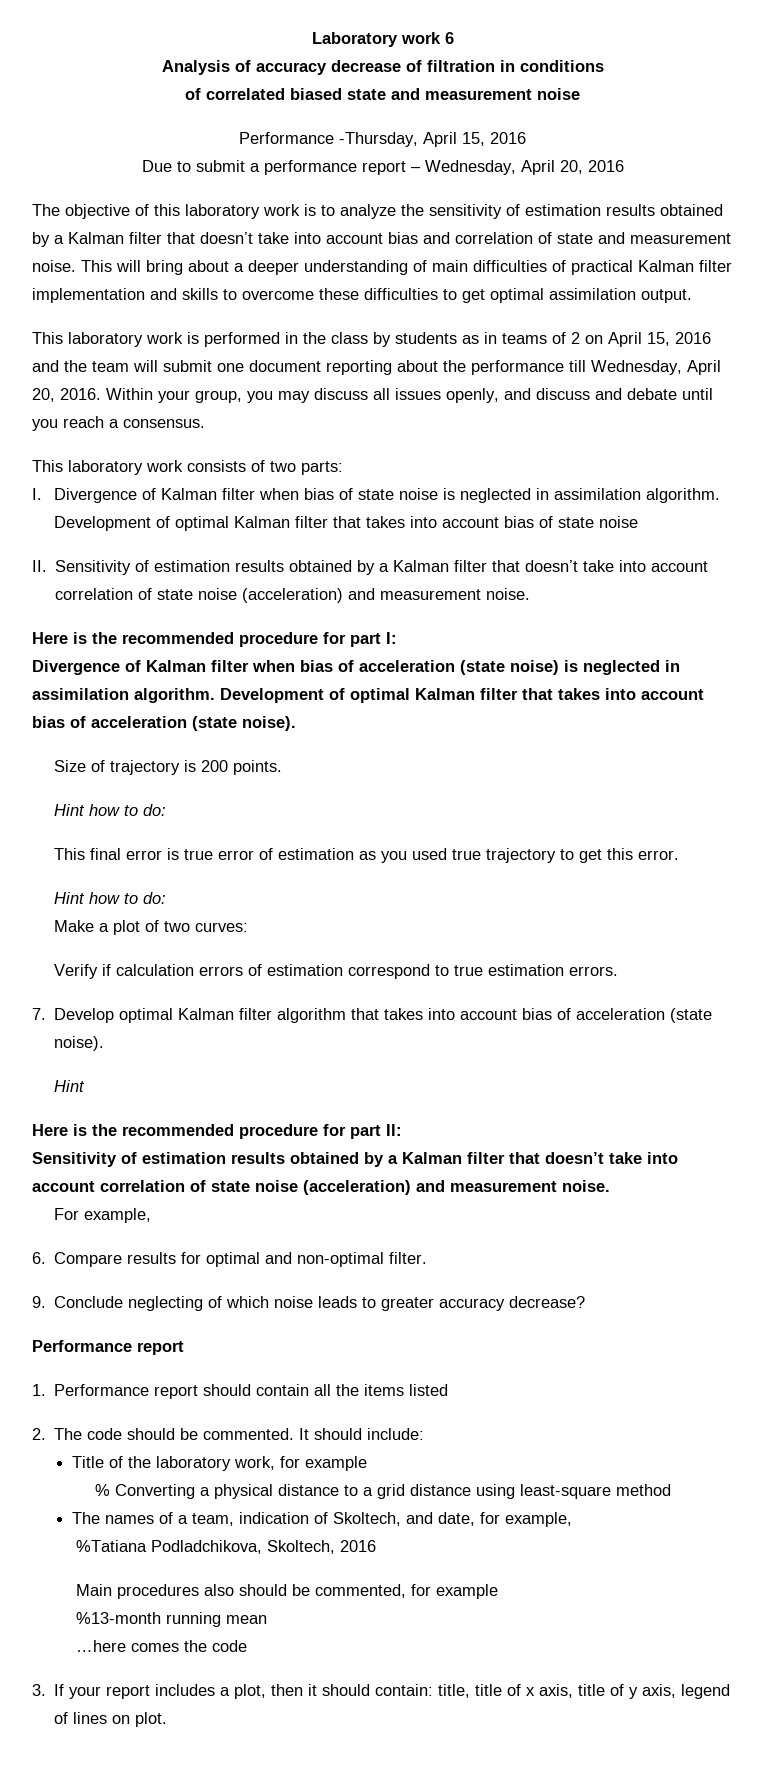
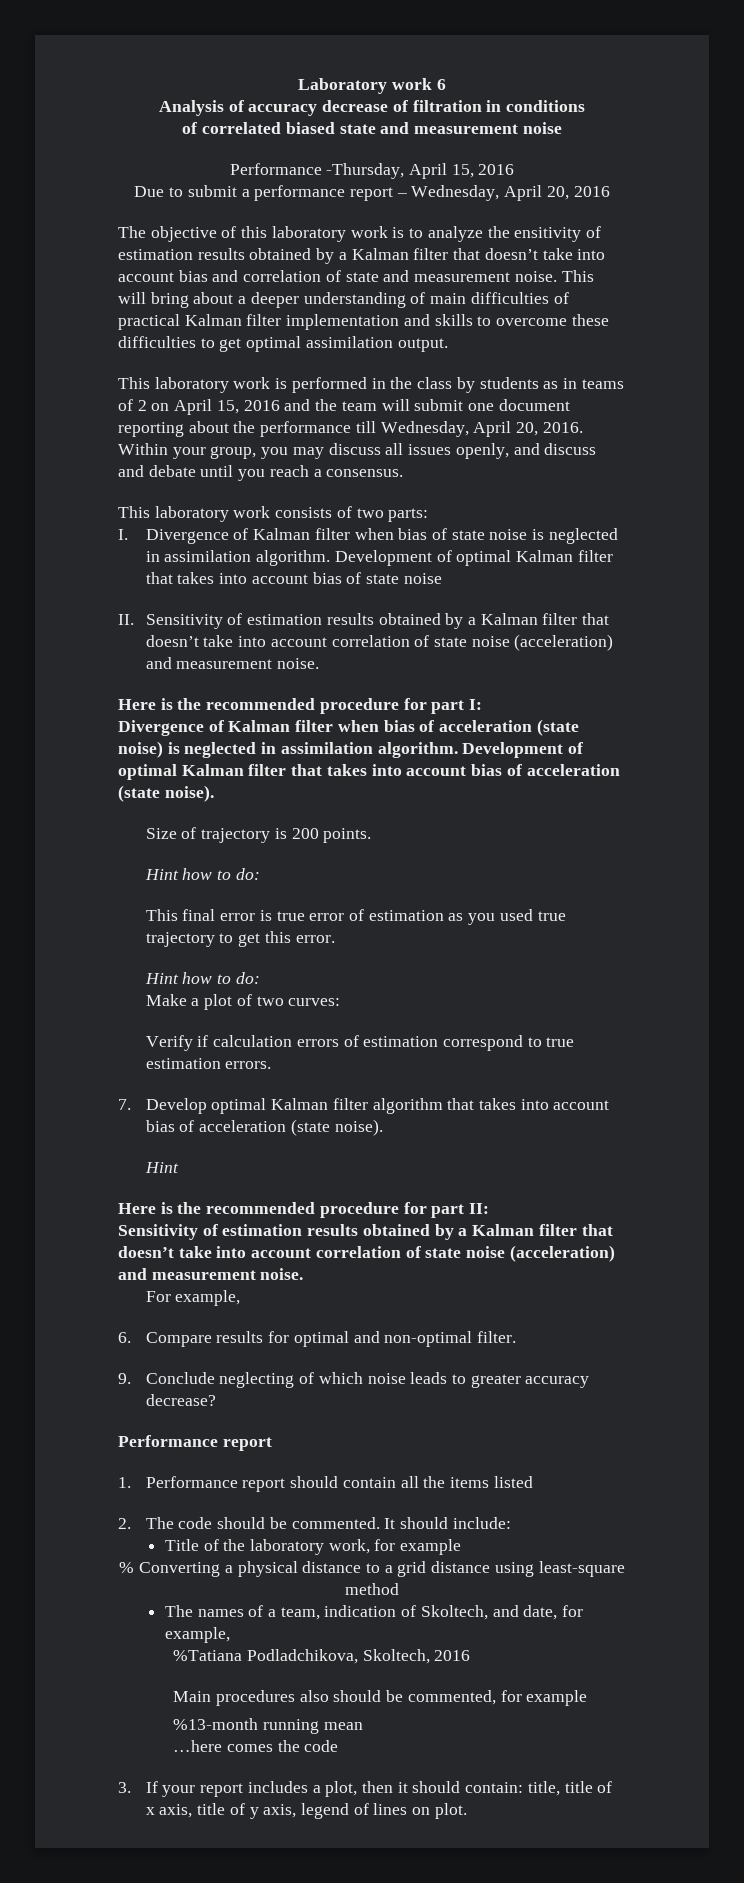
[429,204,502,219] sensitivity -> [514,227,582,242] ensitivity

